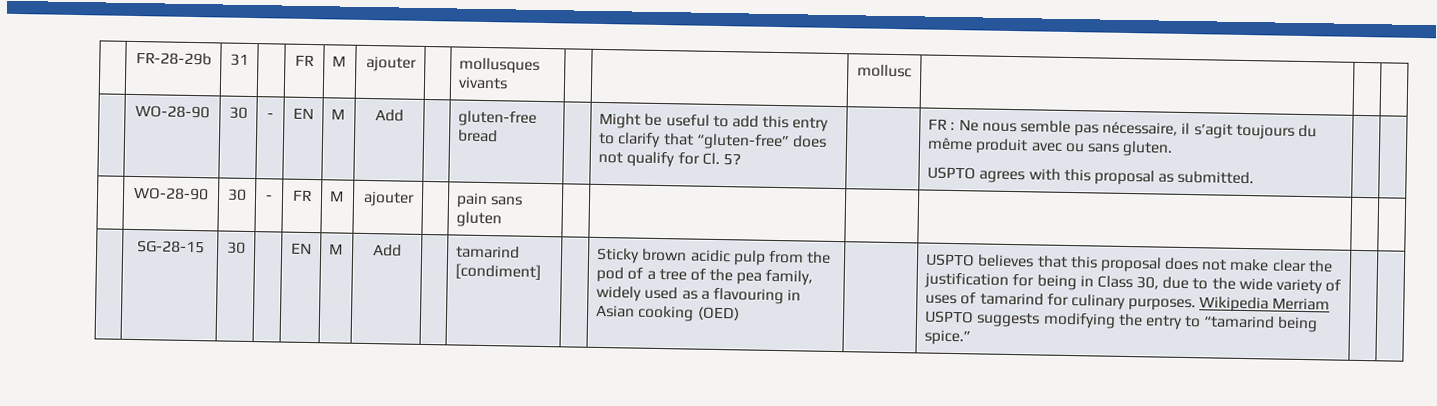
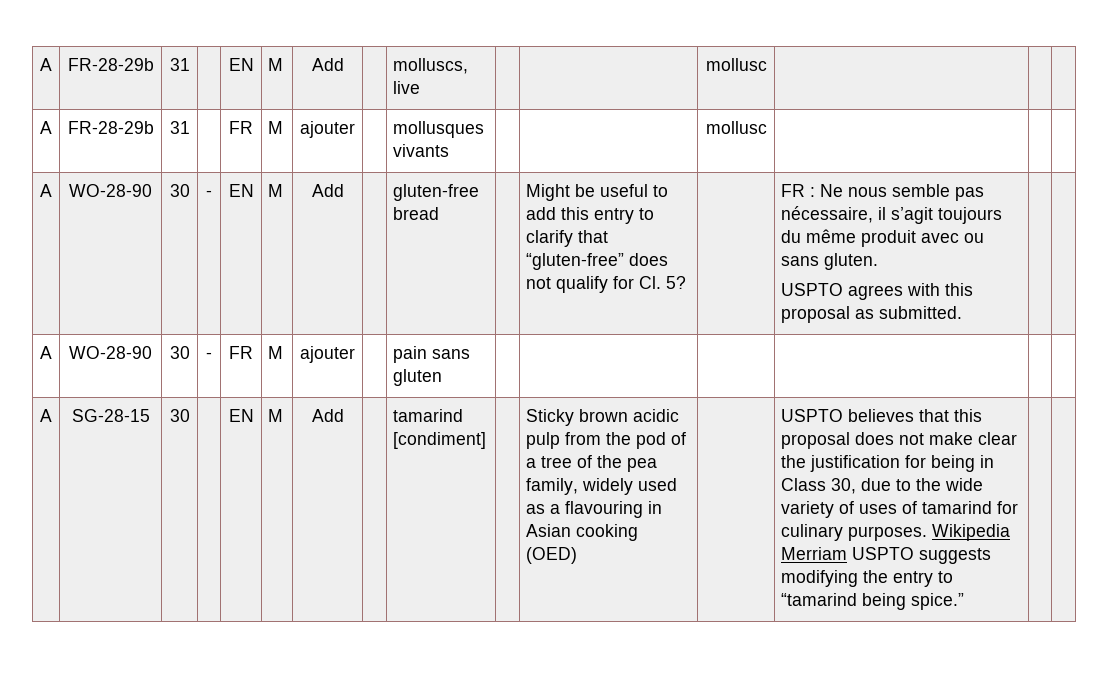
(135, 59) none -> [40,58,52,71] [67,58,154,71] [169,58,190,71] [228,58,254,71] [268,58,284,71] [311,58,344,71] [393,58,469,74] [393,81,421,94] [705,58,767,71] [40,121,52,134] A | FR-28-29b | 31 | | EN | M | Add | | molluscs, live | | | mollusc | | | // A
(912, 71) none -> [40,184,52,197] A
(1255, 177) none -> [40,346,52,359] A
(503, 219) none -> [40,409,52,422] A

